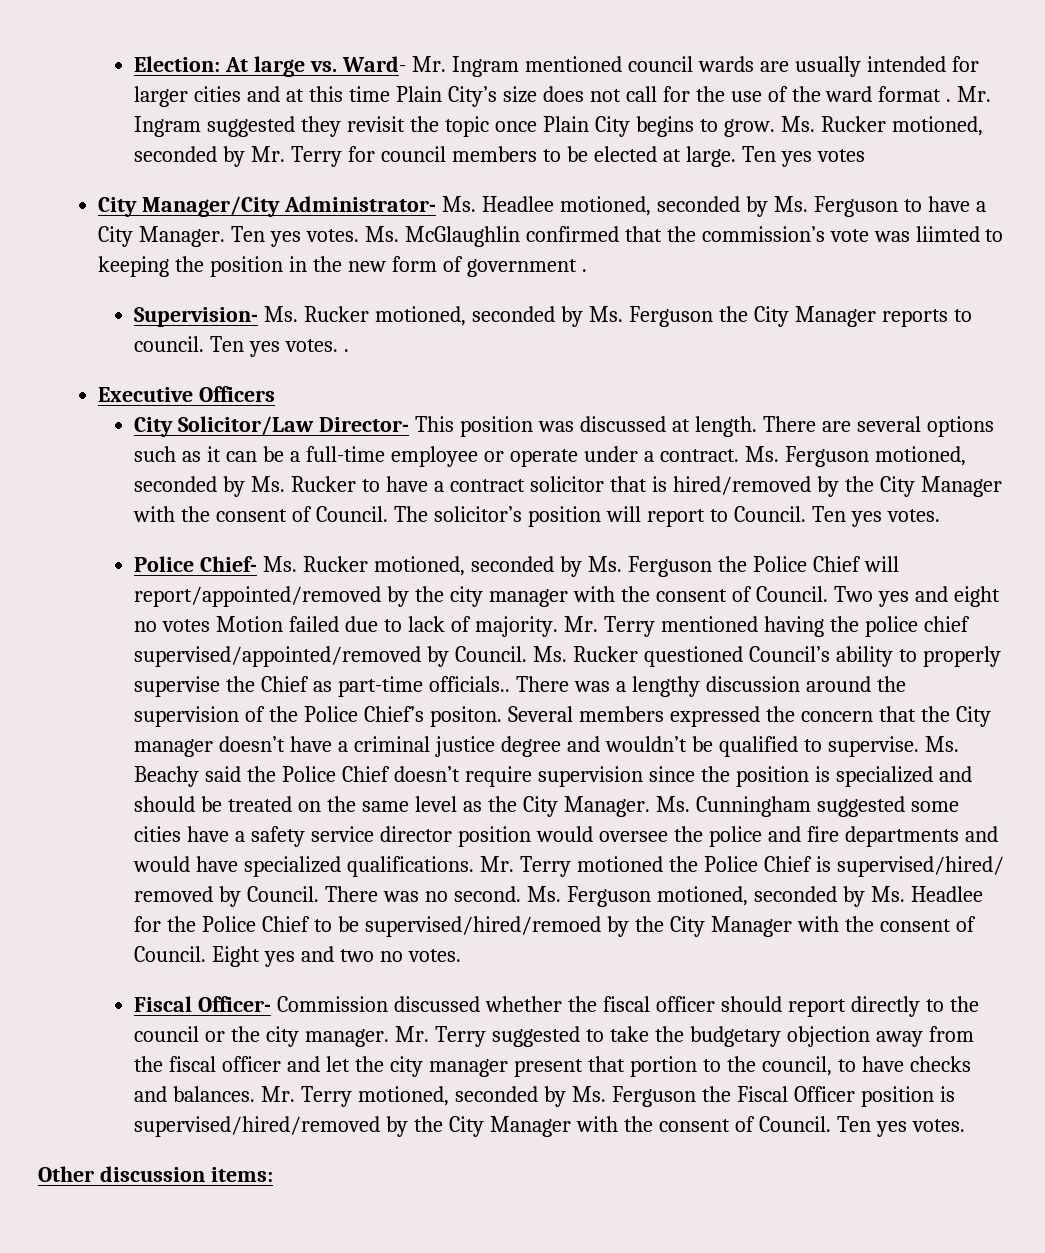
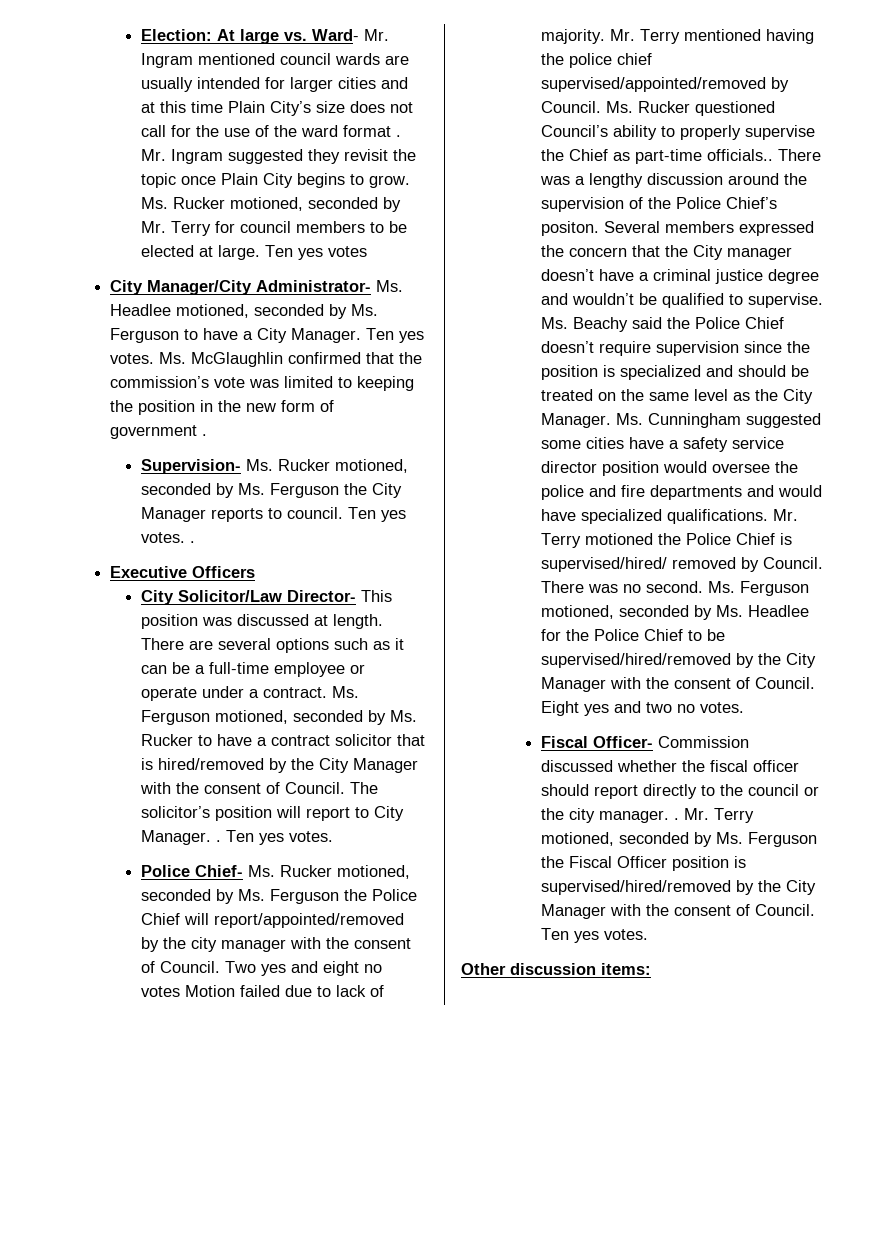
[915,226,980,242] liimted -> [284,376,334,388] limited
[733,506,806,522] Council. -> [374,806,405,821] [141,830,222,845] City Manager. .
[365,916,602,937] supervised/hired/remoed -> [541,653,732,668] supervised/hired/removed
[395,1026,974,1047] [134,1056,971,1077] [134,1086,256,1102] Mr. Terry suggested to take the budgetary objection away from the fiscal officer and let the city manager present that portion to the council, to have checks and balances. -> [674,818,680,820] .

